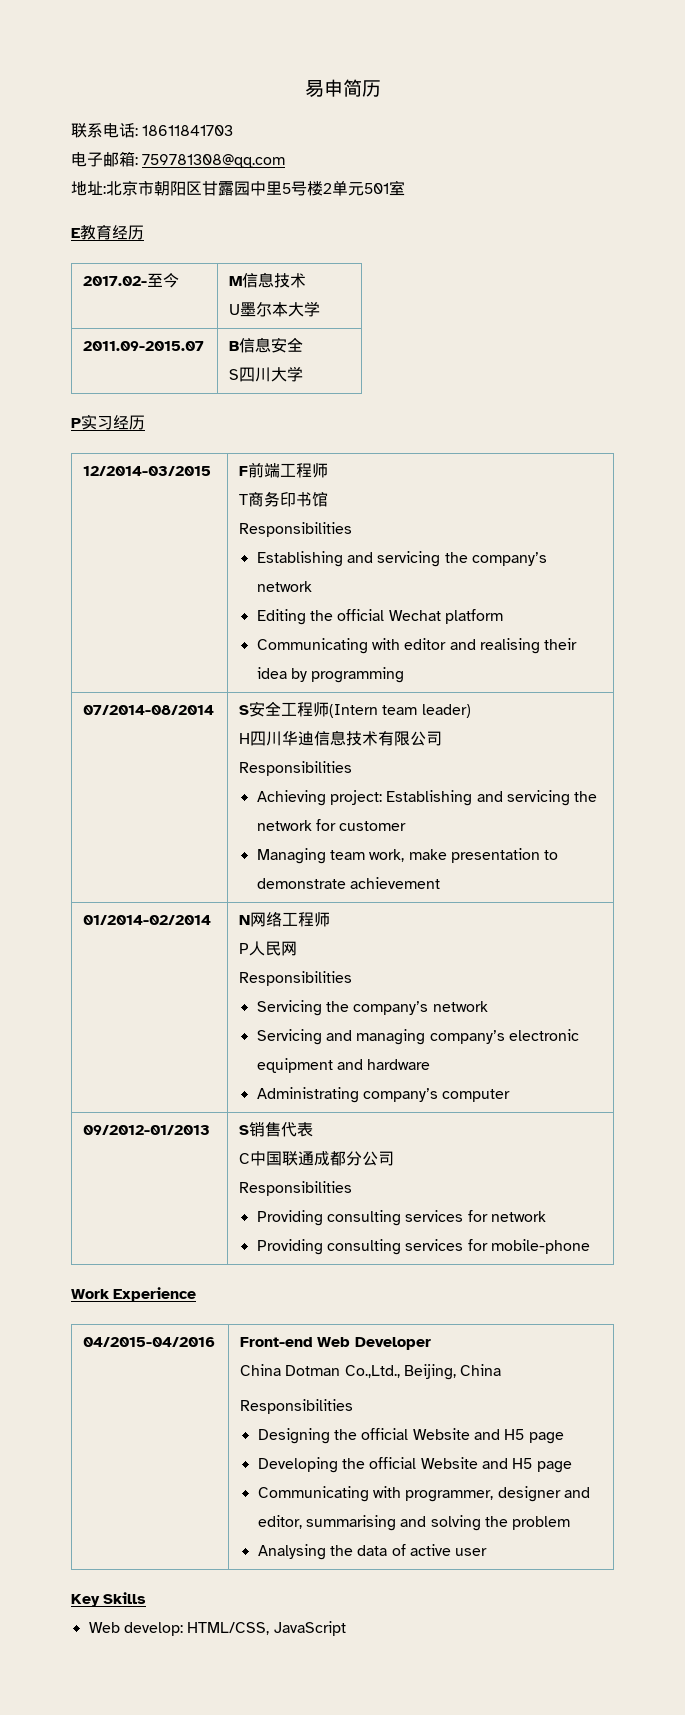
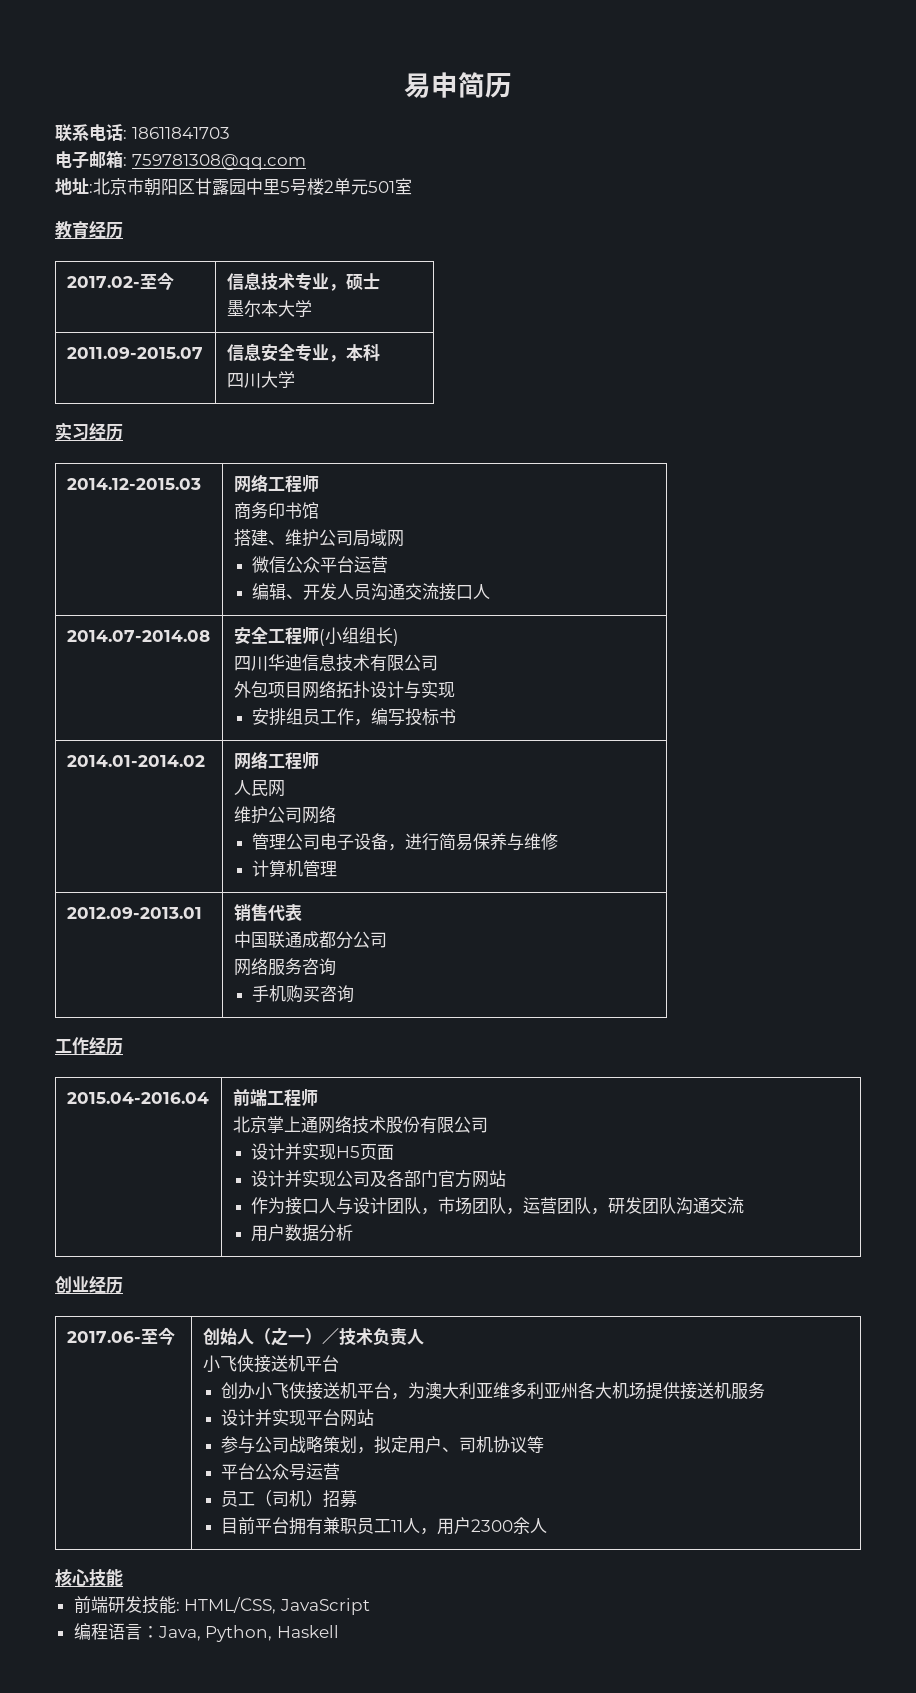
[71,228,80,238] E -> (412, 186) none
[229,272,307,288] [229,304,241,315] M信息技术 // U -> [226,272,380,291] 信息技术专业，硕士 //
[229,341,240,351] B -> (203, 353) none
[229,369,240,380] // S -> [294,344,380,362] 专业，本科 //
[71,418,81,428] P -> (295, 379) none
[83,466,212,476] [239,462,329,478] [239,494,249,505] 12/2014-03/2015 | F前端工程师 // T -> [66,478,201,490] [233,474,319,493] 2014.12-2015.03 | 网络工程师 //
[239,522,353,537] [256,551,547,567] [256,581,312,592] [256,609,503,625] [256,638,578,654] [256,667,405,683] [83,705,215,715] [239,701,471,718] [239,733,251,744] Responsibilities // Establishing and servicing the company’s network // Editing the official Wechat platform // Communicating with editor and realising their idea by programming // 07/2014-08/2014 | S安全工程师(Intern team leader) // H -> [233,529,404,547] [252,556,389,573] [252,583,491,601] [66,630,210,642] [233,627,399,646] 搭建、维护公司局域网 // 微信公众平台运营 // 编辑、开发人员沟通交流接口人 // 2014.07-2014.08 | 安全工程师(小组组长) //
[239,761,353,776] [256,790,598,806] [256,819,407,831] [256,848,559,864] [256,877,440,889] [83,915,212,925] [239,912,331,927] [239,943,250,954] Responsibilities // Achieving project: Establishing and servicing the network for customer // Managing team work, make presentation to demonstrate achievement // 01/2014-02/2014 | N网络工程师 // P -> [233,681,455,699] [252,708,457,726] [66,755,205,767] [233,751,319,770] 外包项目网络拓扑设计与实现 // 安排组员工作，编写投标书 // 2014.01-2014.02 | 网络工程师 //
[239,971,353,986] [256,1000,488,1016] [256,1029,579,1045] [256,1058,431,1073] [256,1087,511,1103] [83,1125,211,1135] [239,1125,250,1135] Responsibilities // Servicing the company’s network // Servicing and managing company’s electronic equipment and hardware // Administrating company’s computer // 09/2012-01/2013 | S -> [233,806,336,824] [252,833,559,851] [252,860,338,877] [66,907,202,919] 维护公司网络 // 管理公司电子设备，进行简易保养与维修 // 计算机管理 // 2012.09-2013.01 |
[239,1153,251,1164] C -> (302, 912) none
[239,1181,353,1196] [256,1210,546,1226] [256,1239,590,1255] [71,1287,197,1302] [83,1337,216,1347] [240,1337,431,1350] [240,1364,502,1380] [240,1399,354,1414] [257,1428,564,1444] [257,1457,572,1473] [257,1486,590,1502] [257,1515,571,1531] [257,1544,488,1560] [71,1592,147,1607] [88,1621,346,1636] Responsibilities // Providing consulting services for network // Providing consulting services for mobile-phone // Work Experience // 04/2015-04/2016 | Front-end Web Developer // China Dotman Co.,Ltd., Beijing, China // Responsibilities // Designing the official Website and H5 page // Developing the official Website and H5 page // Communicating with programmer, designer and editor, summarising and solving the problem // Analysing the data of active user // Key Skills // Web develop: HTML/CSS, JavaScript -> [233,958,336,976] [252,985,355,1003] [55,1037,123,1055] [66,1092,209,1104] [232,1089,318,1107] [232,1116,488,1134] [251,1143,395,1160] [251,1170,507,1188] [251,1197,745,1215] [251,1224,354,1242] [55,1276,123,1294] [66,1327,175,1345] [202,1328,424,1346] [202,1355,339,1373] [221,1382,766,1400] [221,1409,375,1427] [221,1436,545,1454] [221,1463,341,1481] [221,1490,358,1508] [221,1517,548,1535] [55,1568,123,1587] [73,1596,370,1615] [73,1623,339,1642] 网络服务咨询 // 手机购买咨询 // 工作经历 // 2015.04-2016.04 | 前端工程师 // 北京掌上通网络技术股份有限公司 // 设计并实现H5页面 // 设计并实现公司及各部门官方网站 // 作为接口人与设计团队，市场团队，运营团队，研发团队沟通交流 // 用户数据分析 // 创业经历 // 2017.06-至今 | 创始人（之一）／技术负责人 // 小飞侠接送机平台 // 创办小飞侠接送机平台，为澳大利亚维多利亚州各大机场提供接送机服务 // 设计并实现平台网站 // 参与公司战略策划，拟定用户、司机协议等 // 平台公众号运营 // 员工（司机）招募 // 目前平台拥有兼职员工11人，用户2300余人 // 核心技能 // 前端研发技能: HTML/CSS, JavaScript // 编程语言：Java, Python, Haskell

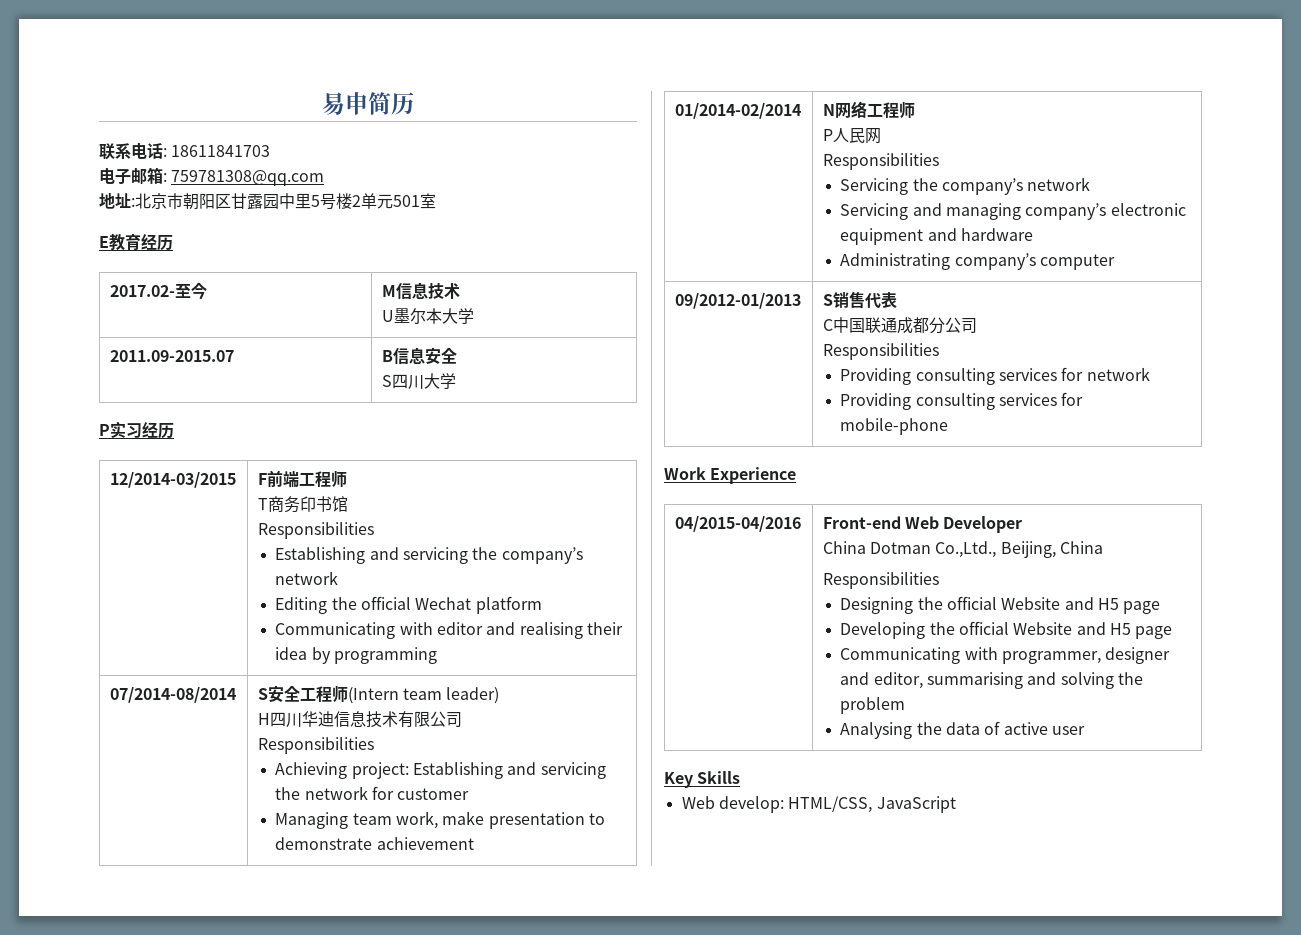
(412, 186) none -> [99,236,109,248] E
[226,272,380,291] 信息技术专业，硕士 // -> [381,282,460,300] [381,310,394,322] M信息技术 // U
(203, 353) none -> [381,350,393,362] B
[294,344,380,362] 专业，本科 // -> [381,375,392,387] // S
(295, 379) none -> [99,424,110,436] P
[66,478,201,490] [233,474,319,493] 2014.12-2015.03 | 网络工程师 // -> [109,472,236,488] [257,470,347,488] [257,498,268,510] 12/2014-03/2015 | F前端工程师 // T
[233,529,404,547] [252,556,389,573] [252,583,491,601] [66,630,210,642] [233,627,399,646] 搭建、维护公司局域网 // 微信公众平台运营 // 编辑、开发人员沟通交流接口人 // 2014.07-2014.08 | 安全工程师(小组组长) // -> [257,522,374,539] [275,547,583,564] [275,571,339,585] [275,596,542,614] [275,622,623,639] [275,647,437,664] [109,687,236,703] [257,685,500,704] [257,713,270,725] Responsibilities // Establishing and servicing the company’s network // Editing the official Wechat platform // Communicating with editor and realising their idea by programming // 07/2014-08/2014 | S安全工程师(Intern team leader) // H
[233,681,455,699] [252,708,457,726] [66,755,205,767] [233,751,319,770] 外包项目网络拓扑设计与实现 // 安排组员工作，编写投标书 // 2014.01-2014.02 | 网络工程师 // -> [257,737,374,754] [275,762,606,779] [275,786,470,800] [275,811,605,829] [275,837,474,850] [674,103,801,119] [822,101,915,119] [822,129,833,141] Responsibilities // Achieving project: Establishing and servicing the network for customer // Managing team work, make presentation to demonstrate achievement // 01/2014-02/2014 | N网络工程师 // P
[233,806,336,824] [252,833,559,851] [252,860,338,877] [66,907,202,919] 维护公司网络 // 管理公司电子设备，进行简易保养与维修 // 计算机管理 // 2012.09-2013.01 | -> [822,153,939,170] [840,177,1091,195] [840,203,1186,220] [840,228,1033,245] [840,253,1115,270] [674,293,801,309] [822,294,833,306] Responsibilities // Servicing the company’s network // Servicing and managing company’s electronic equipment and hardware // Administrating company’s computer // 09/2012-01/2013 | S
(302, 912) none -> [822,319,833,331] C
[233,958,336,976] [252,985,355,1003] [55,1037,123,1055] [66,1092,209,1104] [232,1089,318,1107] [232,1116,488,1134] [251,1143,395,1160] [251,1170,507,1188] [251,1197,745,1215] [251,1224,354,1242] [55,1276,123,1294] [66,1327,175,1345] [202,1328,424,1346] [202,1355,339,1373] [221,1382,766,1400] [221,1409,375,1427] [221,1436,545,1454] [221,1463,341,1481] [221,1490,358,1508] [221,1517,548,1535] [55,1568,123,1587] [73,1596,370,1615] [73,1623,339,1642] 网络服务咨询 // 手机购买咨询 // 工作经历 // 2015.04-2016.04 | 前端工程师 // 北京掌上通网络技术股份有限公司 // 设计并实现H5页面 // 设计并实现公司及各部门官方网站 // 作为接口人与设计团队，市场团队，运营团队，研发团队沟通交流 // 用户数据分析 // 创业经历 // 2017.06-至今 | 创始人（之一）／技术负责人 // 小飞侠接送机平台 // 创办小飞侠接送机平台，为澳大利亚维多利亚州各大机场提供接送机服务 // 设计并实现平台网站 // 参与公司战略策划，拟定用户、司机协议等 // 平台公众号运营 // 员工（司机）招募 // 目前平台拥有兼职员工11人，用户2300余人 // 核心技能 // 前端研发技能: HTML/CSS, JavaScript // 编程语言：Java, Python, Haskell -> [822,343,939,360] [840,367,1150,385] [840,392,1084,410] [840,418,949,435] [664,467,797,484] [674,516,801,532] [822,516,1023,533] [822,541,1103,558] [822,572,939,589] [840,596,1161,614] [840,621,1173,639] [840,647,1171,664] [840,672,1143,689] [840,697,906,714] [840,721,1085,739] [664,771,741,788] [681,796,956,813] Responsibilities // Providing consulting services for network // Providing consulting services for mobile-phone // Work Experience // 04/2015-04/2016 | Front-end Web Developer // China Dotman Co.,Ltd., Beijing, China // Responsibilities // Designing the official Website and H5 page // Developing the official Website and H5 page // Communicating with programmer, designer and editor, summarising and solving the problem // Analysing the data of active user // Key Skills // Web develop: HTML/CSS, JavaScript

